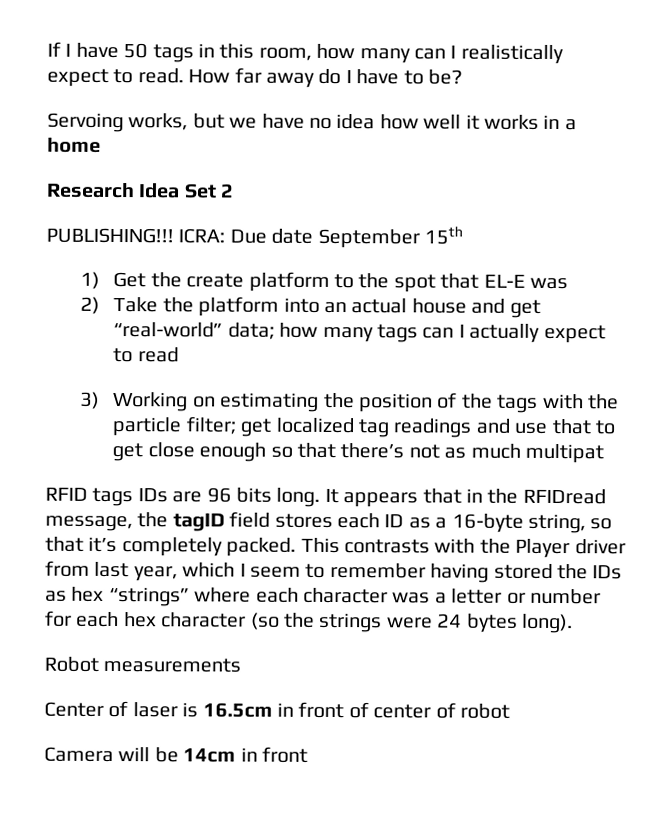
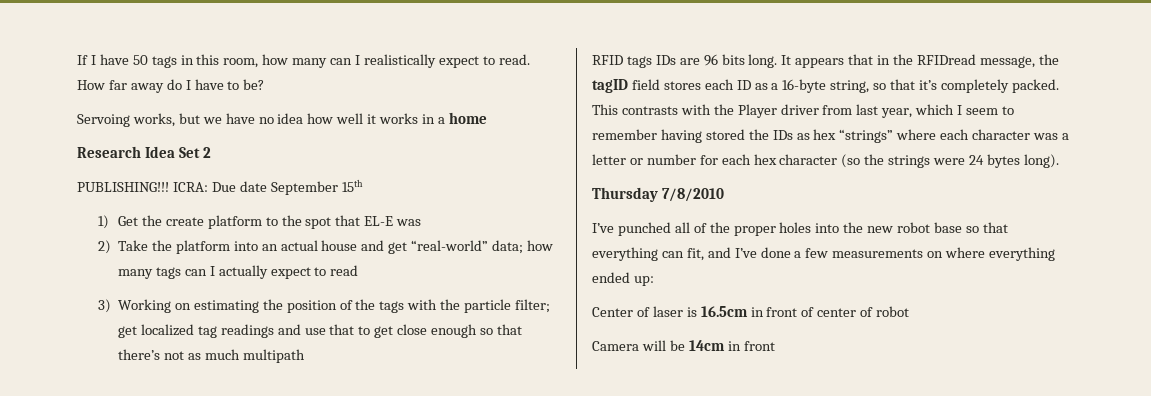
[525,443,605,464] multipat -> [242,349,305,363] multipath
[44,656,242,673] Robot measurements -> [592,187,724,202] [592,222,1008,236] [592,247,1056,261] [592,272,654,286] Thursday 7/8/2010 // I’ve punched all of the proper holes into the new robot base so that everything can fit, and I’ve done a few measurements on where everything ended up:

